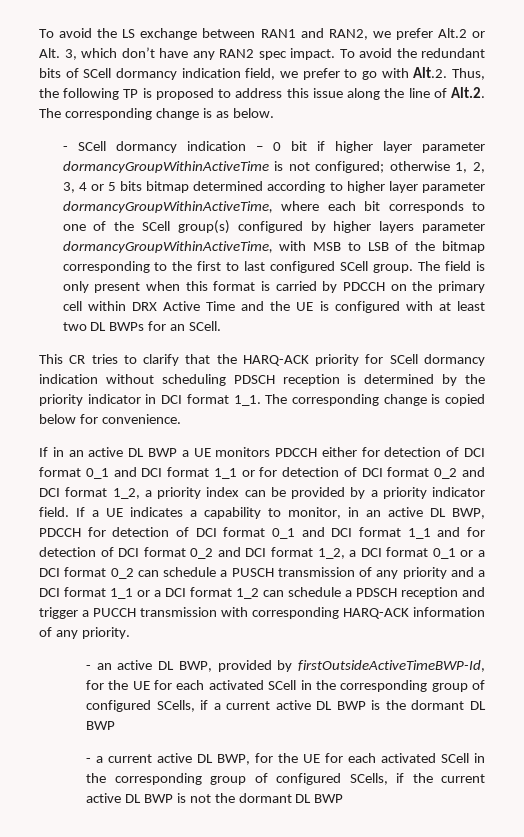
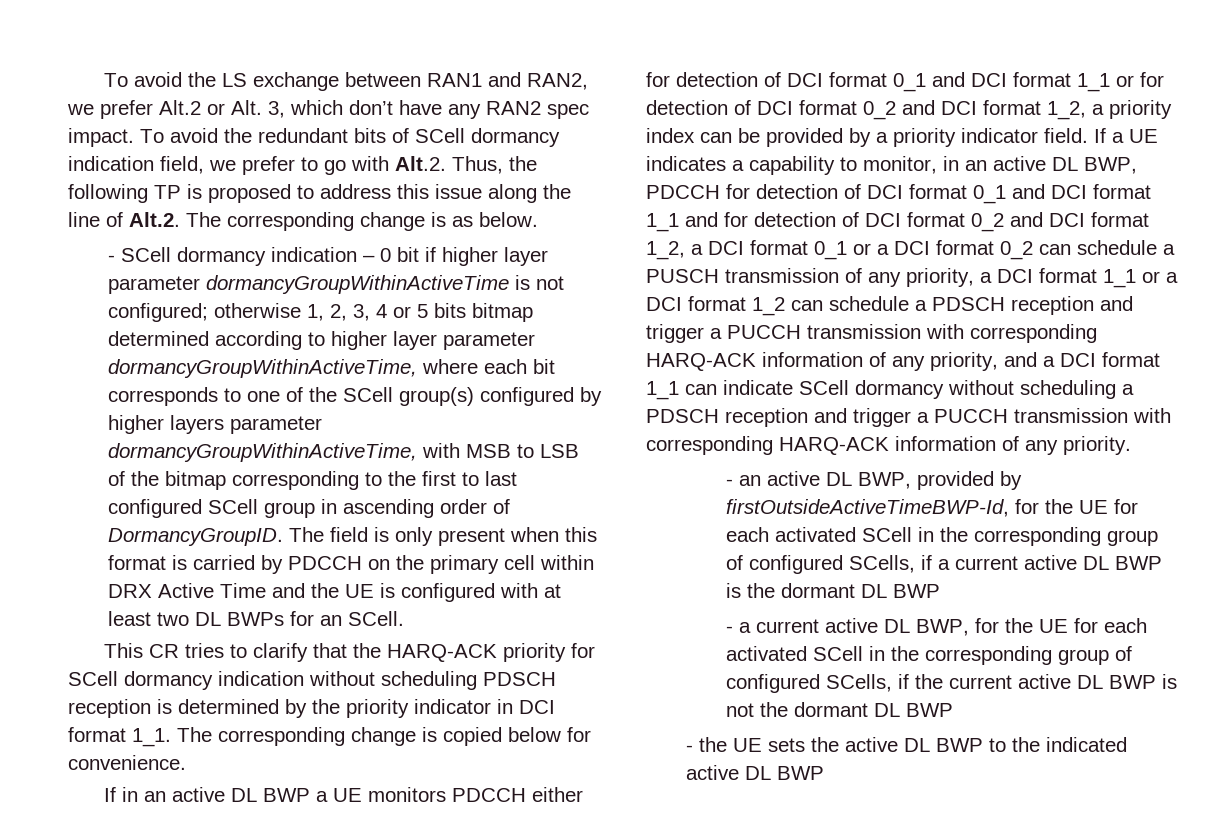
[373,264,414,273] group. -> [263,499,510,518] [107,528,283,546] group in ascending order of DormancyGroupID.
[402,567,474,579] priority and -> [906,268,974,287] priority,
(78, 634) none -> [930,352,1160,371] [646,380,1134,400] [646,408,1171,427] [646,436,1058,455] priority, and a DCI format 1_1 can indicate SCell dormancy without scheduling a PDSCH reception and trigger a PUCCH transmission with corresponding HARQ-ACK information of any
(344, 798) none -> [685,737,1127,752] [685,765,824,780] // - the UE sets the active DL BWP to the indicated active DL BWP

